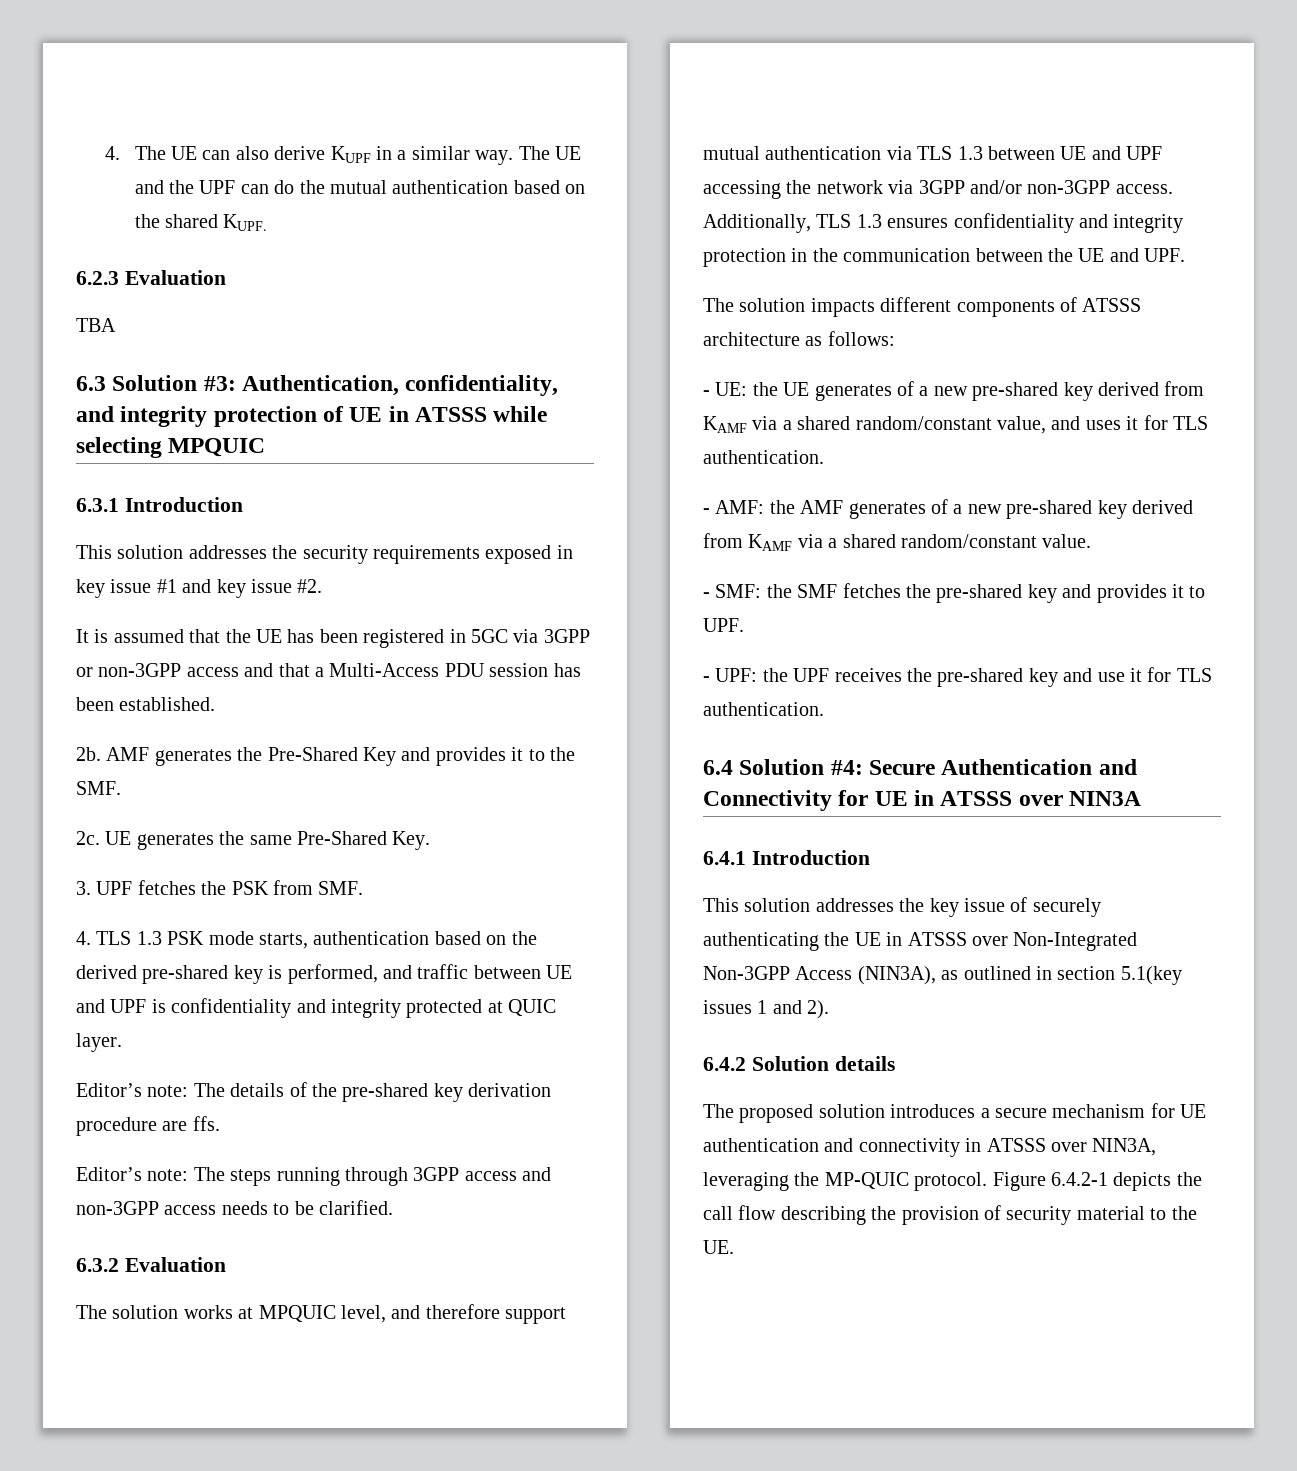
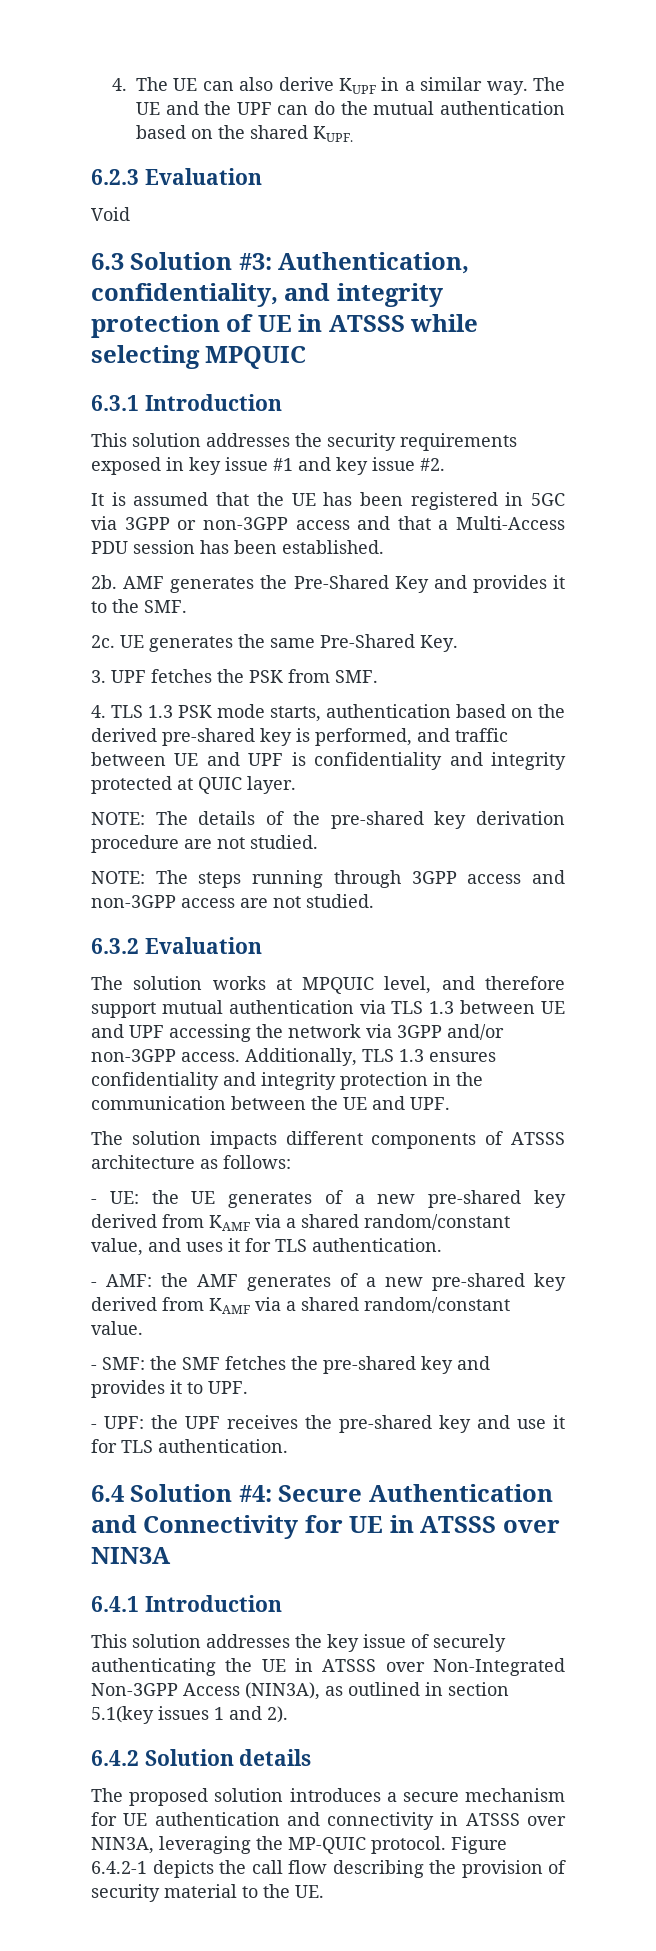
[76,318,116,332] TBA -> [91,207,130,221] Void
[76,1083,189,1097] Editor’s note: -> [91,812,145,825] NOTE:
[192,1116,220,1131] [76,1167,189,1181] ffs. // Editor’s note: -> [217,835,318,849] [91,871,145,884] not studied. // NOTE:
[221,1200,393,1215] needs to be clarified. -> [240,894,374,908] are not studied.

